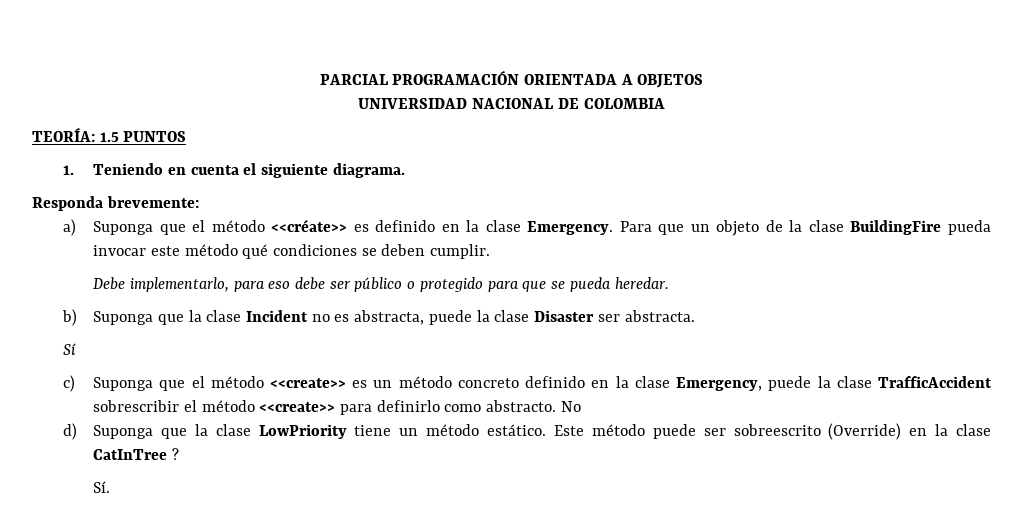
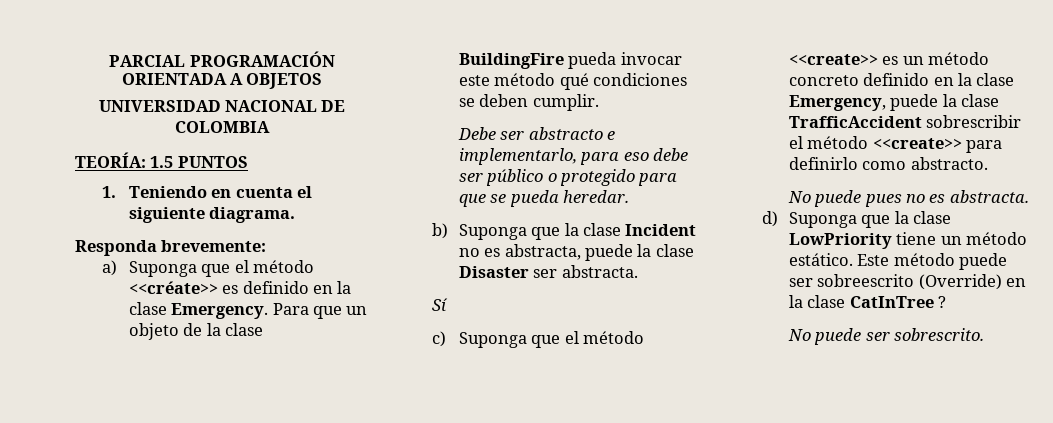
(126, 283) none -> [500,127,615,140] ser abstracto e
[560,401,581,412] No -> [787,190,1029,207] // No puede pues no es abstracta.
[93,481,111,493] Sí. -> [787,328,984,345] No puede ser sobrescrito.

